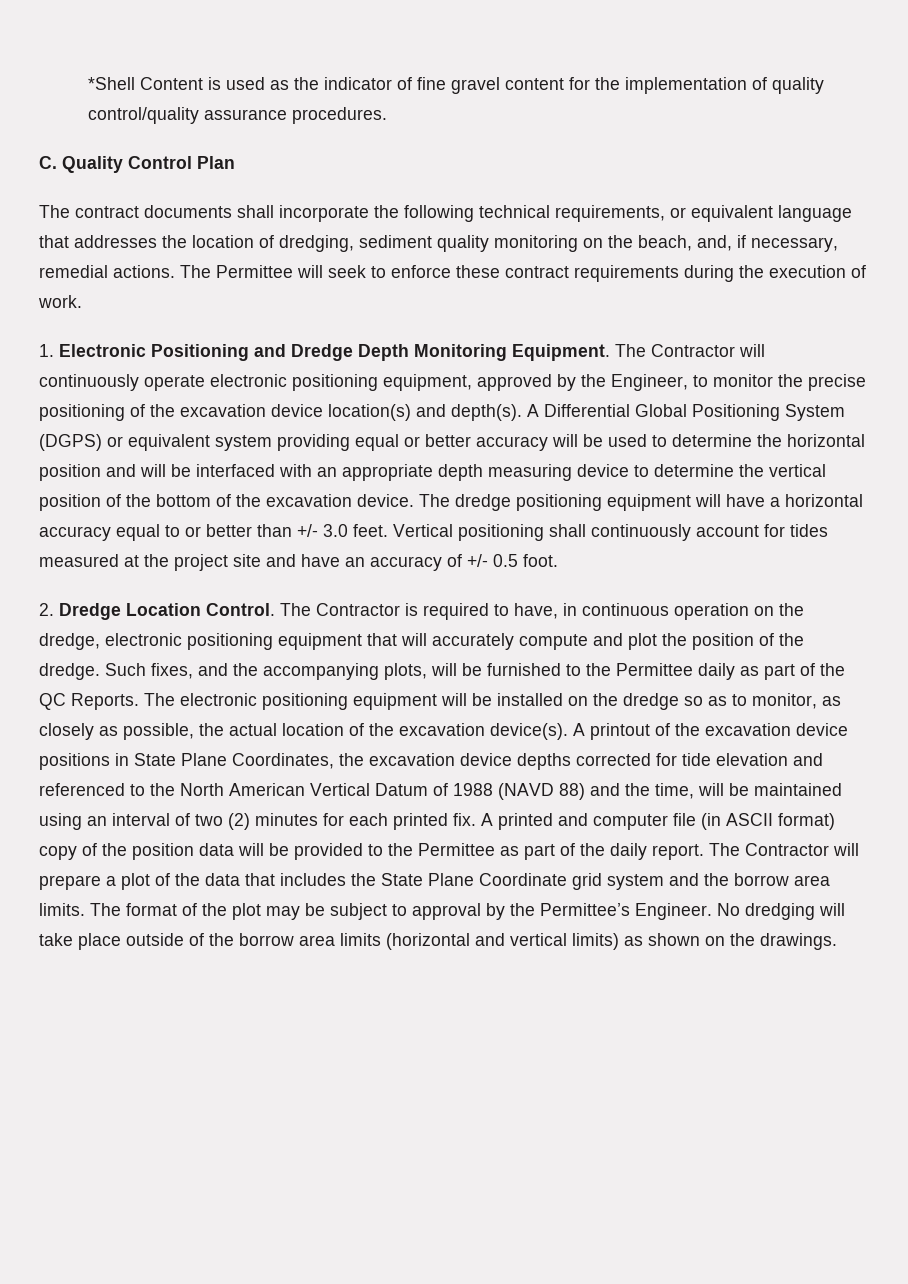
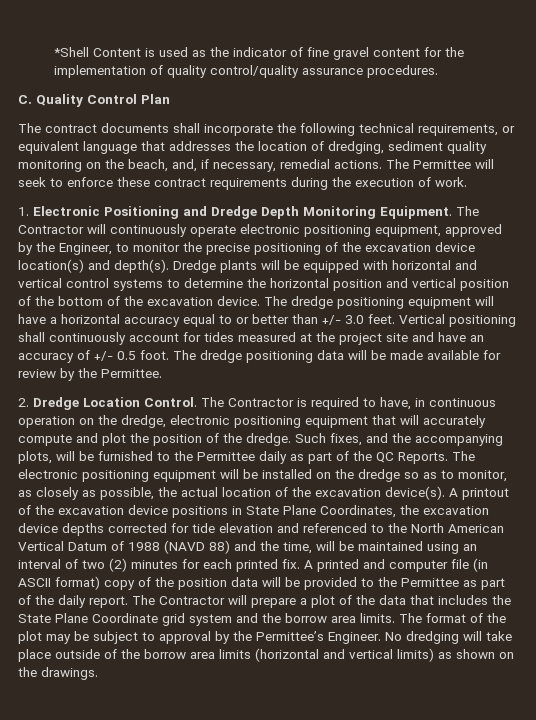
[527,404,845,421] [39,434,647,451] A Differential Global Positioning System (DGPS) or equivalent system providing equal or better accuracy will be used -> [173,260,477,273] [18,278,163,291] Dredge plants will be equipped with horizontal and vertical control systems
[140,464,764,481] will be interfaced with an appropriate depth measuring device to determine the -> (408, 283) none
(558, 560) none -> [173,350,501,363] [18,368,162,381] The dredge positioning data will be made available for review by the Permittee.

